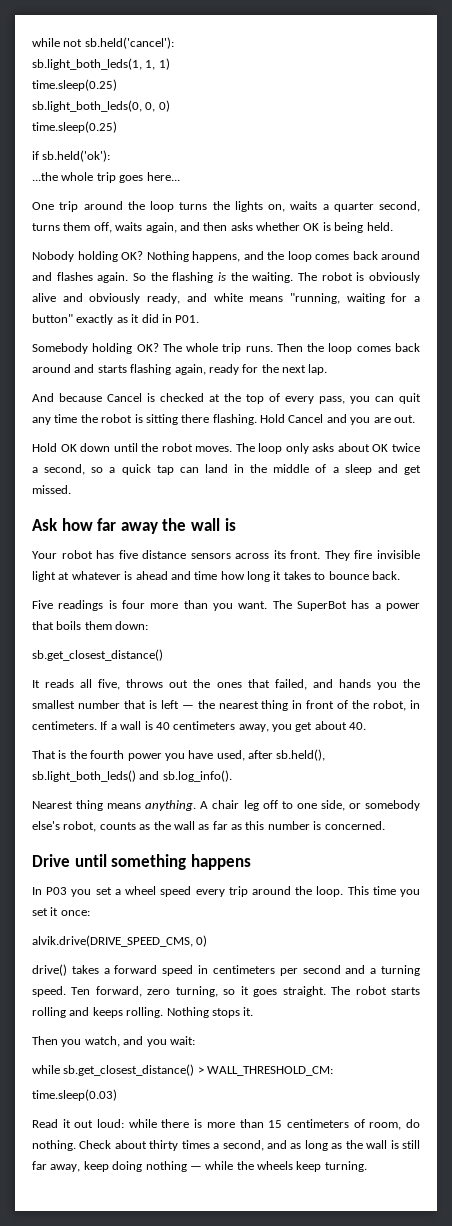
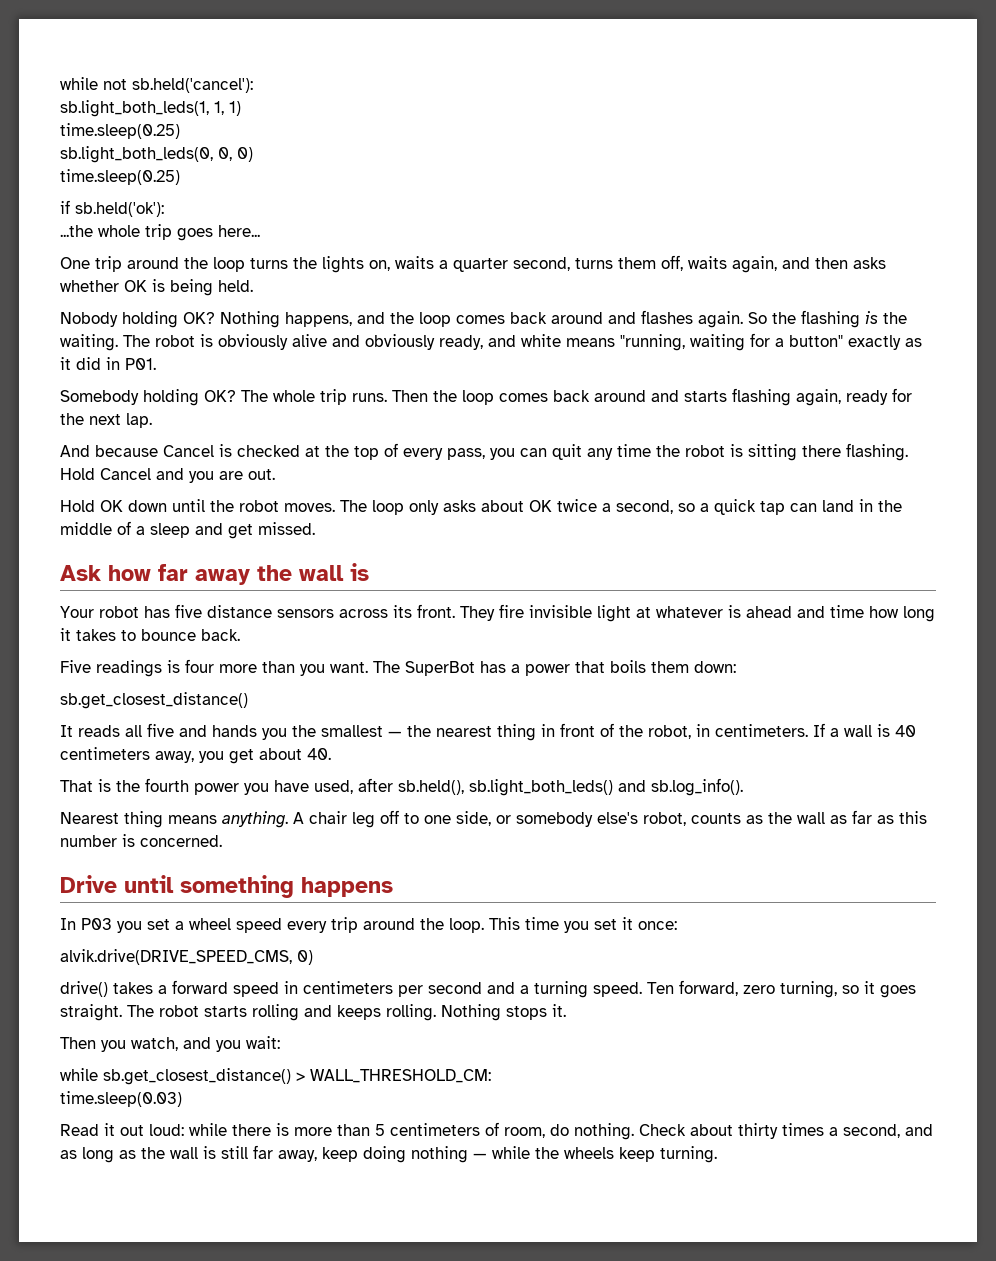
[98,679,307,690] five, throws out the ones that failed, -> [147,723,174,737] five
[77,700,179,709] number that is left -> (383, 731) none
[268,1120,283,1128] 15 -> [375,1124,385,1136] 5

